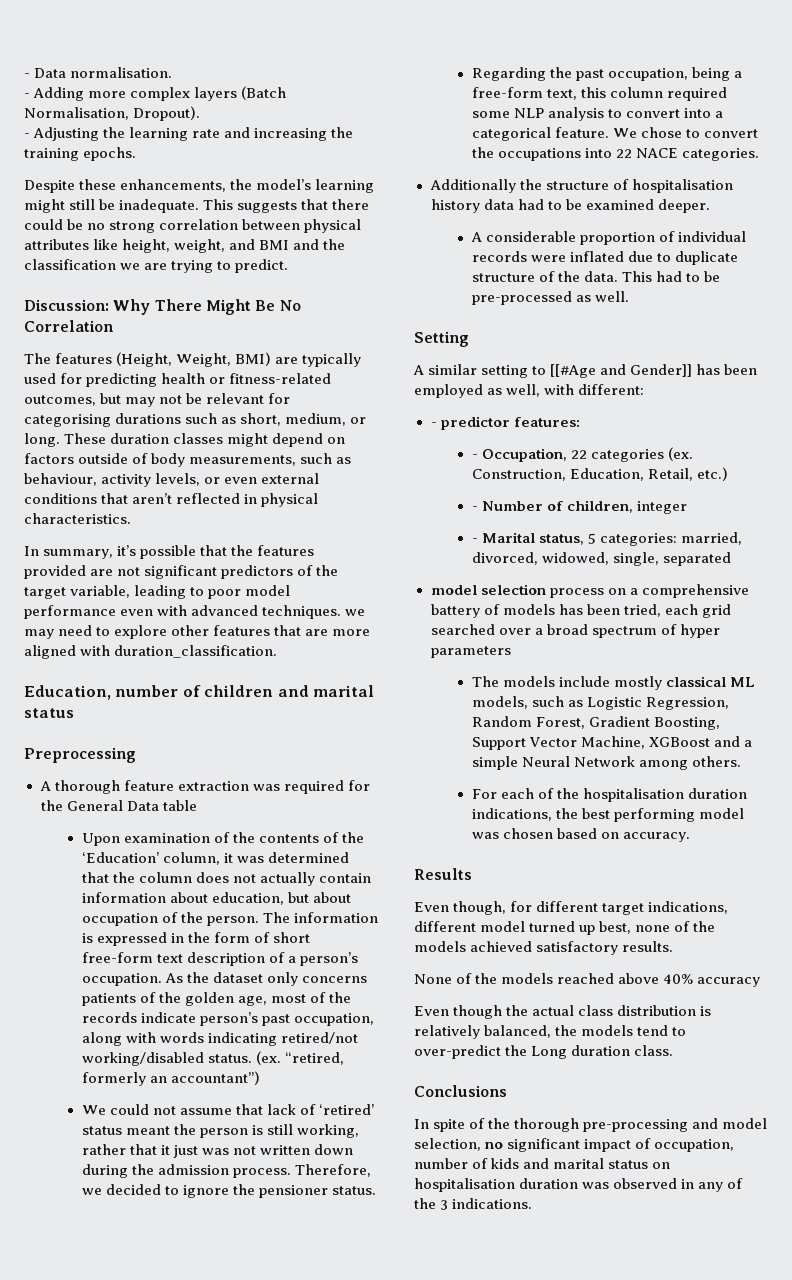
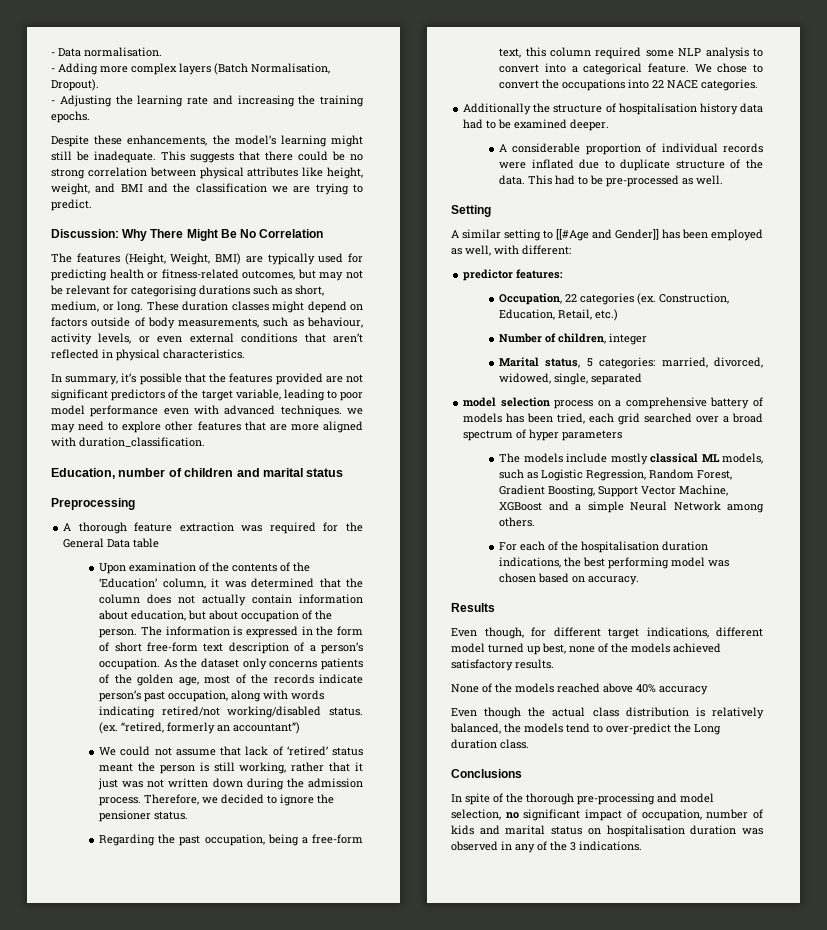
[430,422,437,427] - -> (571, 250) none
[471,454,478,459] - -> (564, 274) none
[471,506,478,511] - -> (619, 315) none
[471,538,478,543] - -> (648, 339) none

